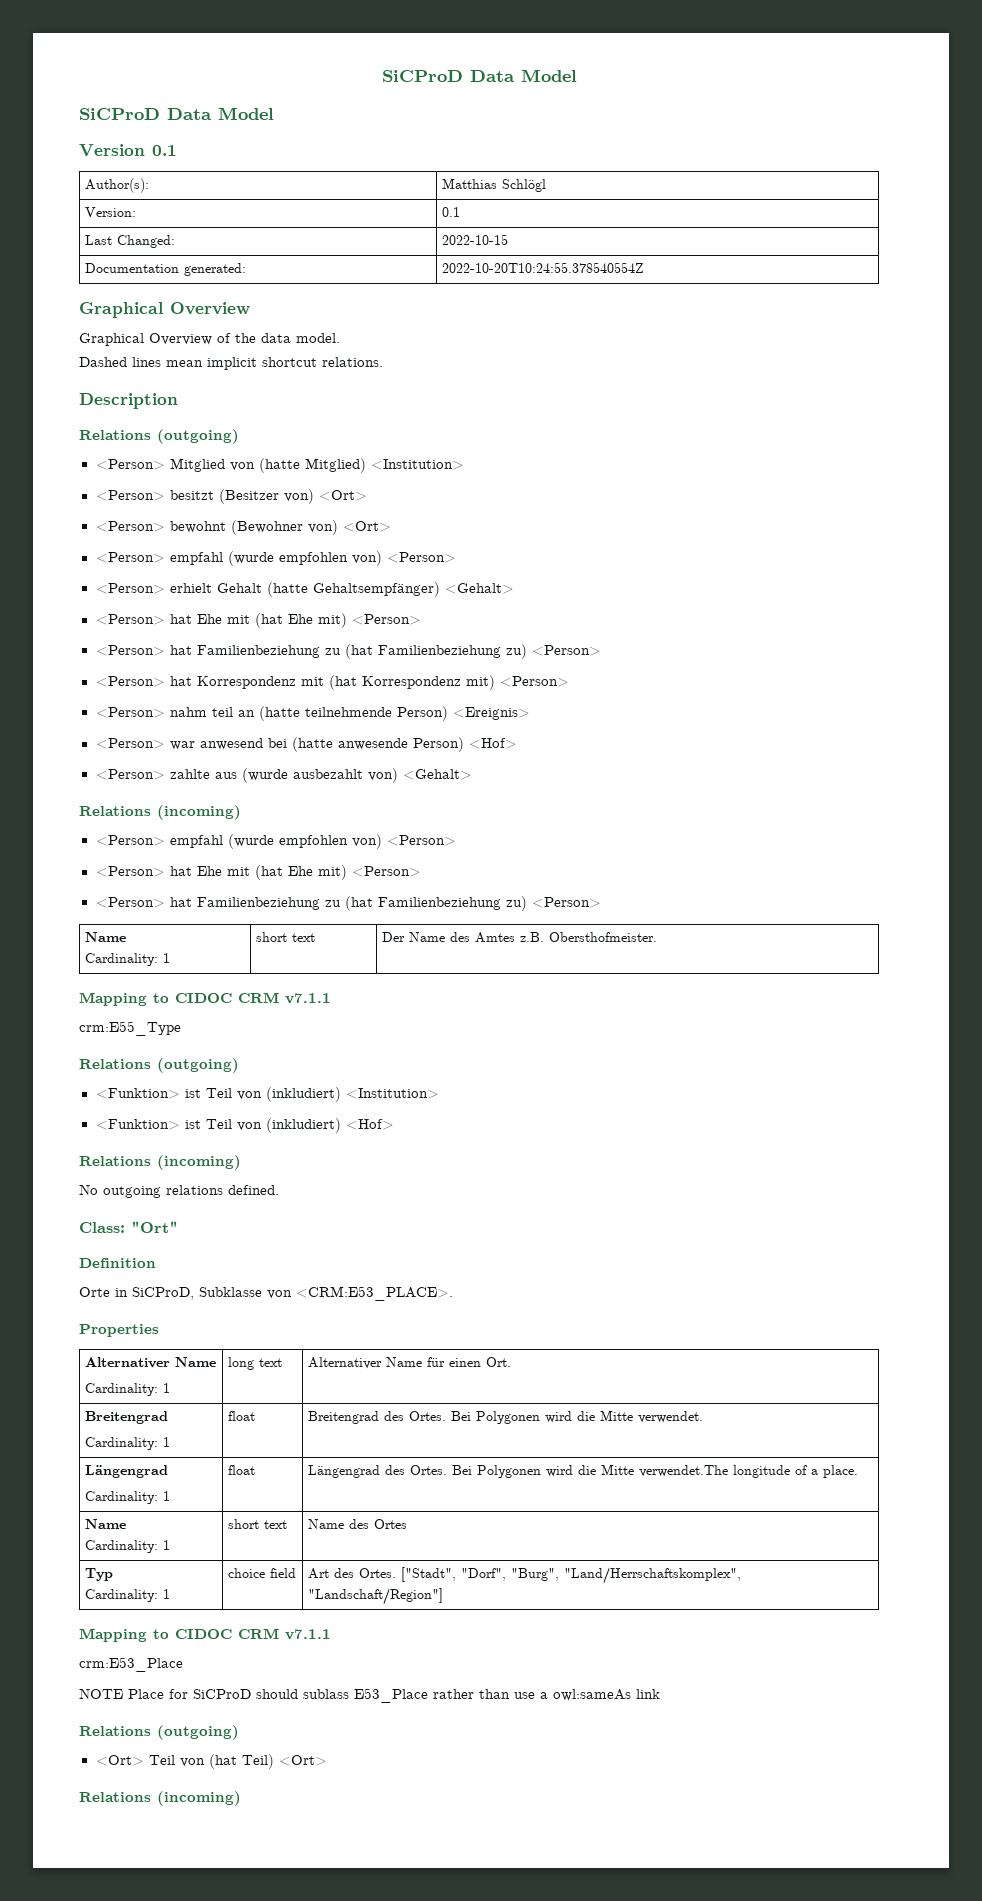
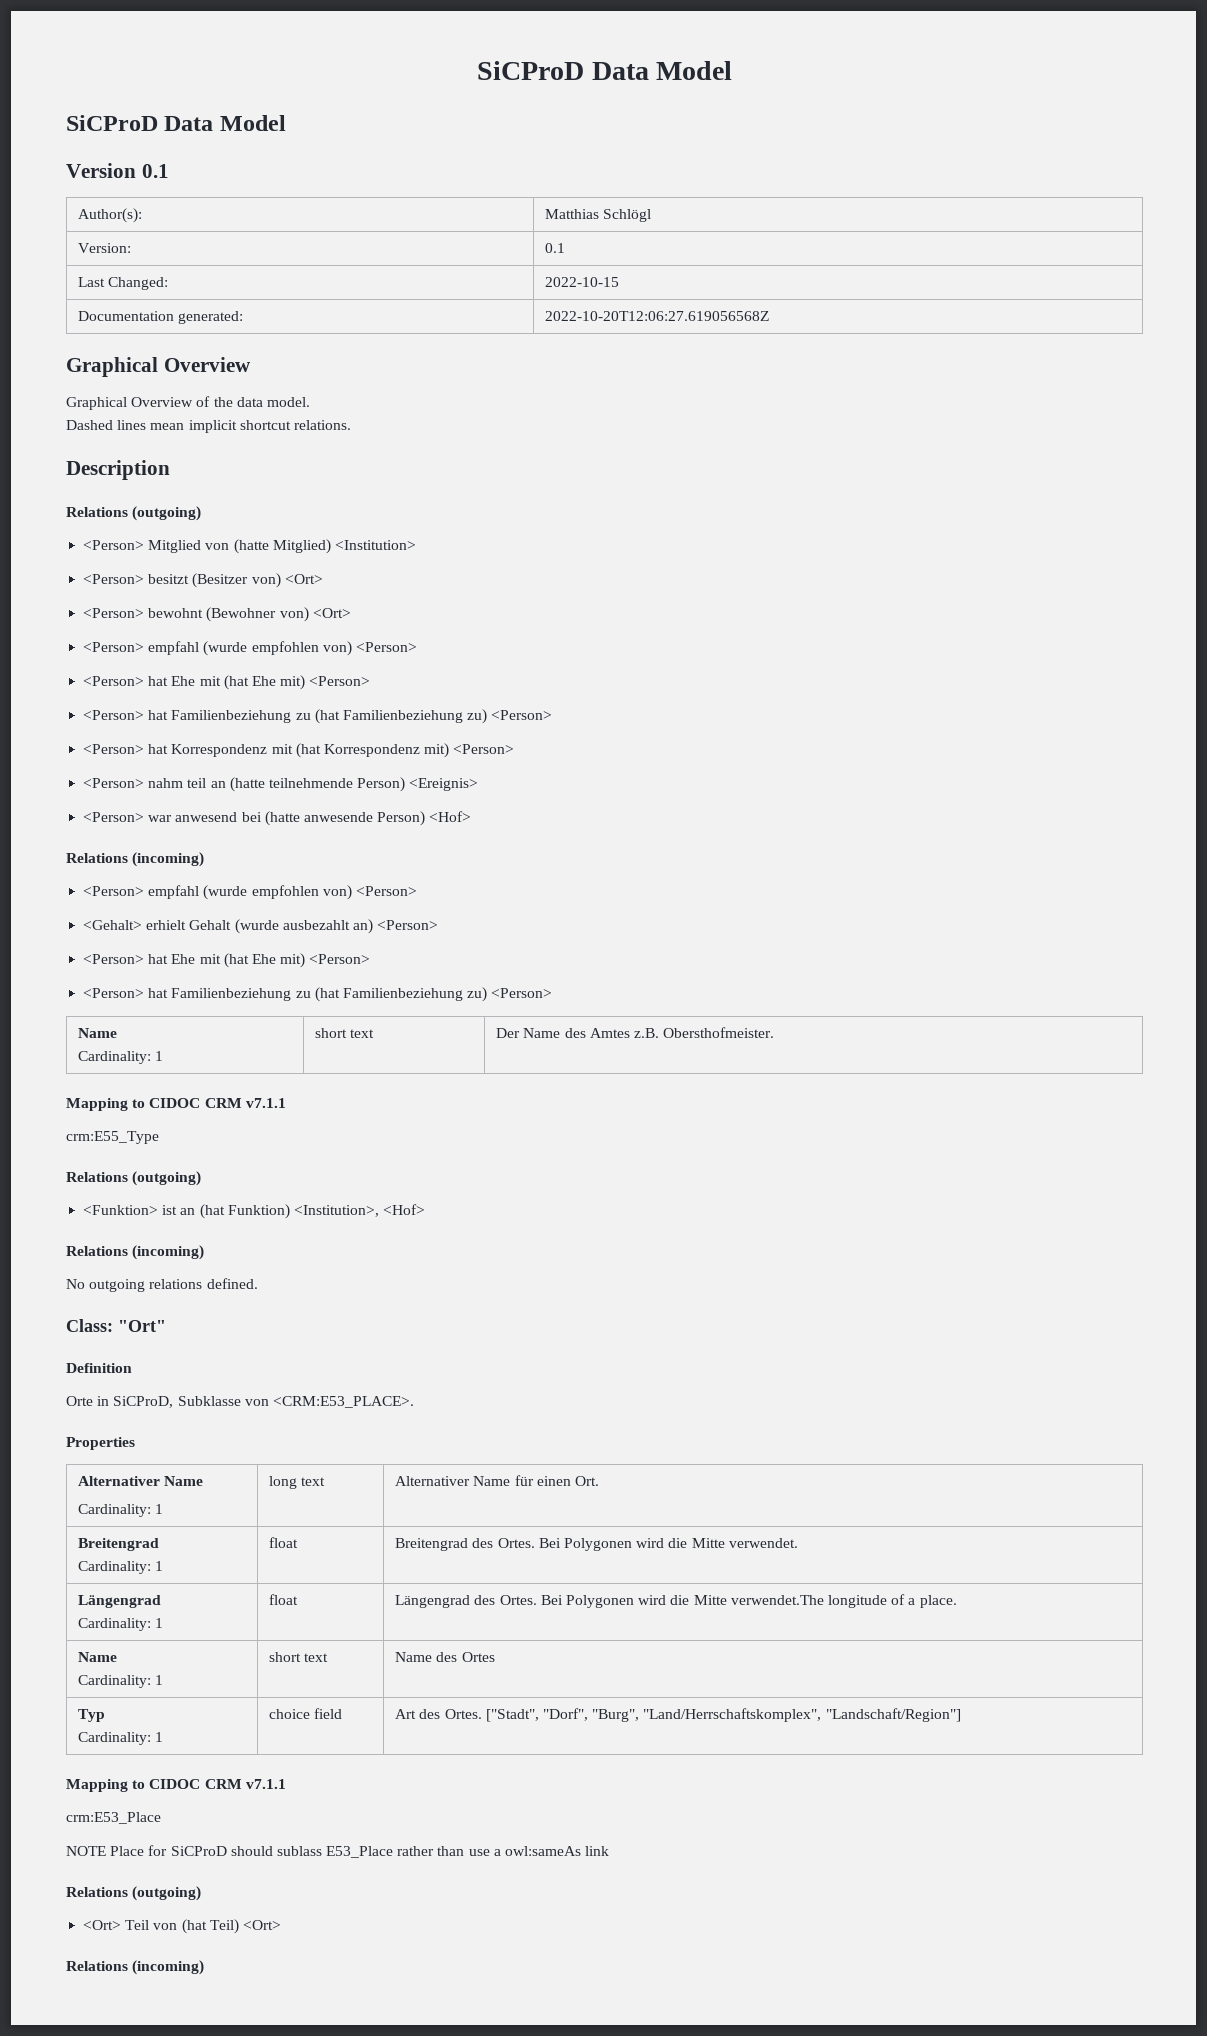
[442,262,645,273] 2022-10-20T10:24:55.378540554Z -> [545,311,770,321] 2022-10-20T12:06:27.619056568Z
[95,582,514,597] // <Person> erhielt Gehalt (hatte Gehaltsempfänger) <Gehalt> -> (417, 647) none
[95,768,472,783] // <Person> zahlte aus (wurde ausbezahlt von) <Gehalt> -> (472, 816) none
(456, 840) none -> [83,919,439,934] // <Gehalt> erhielt Gehalt (wurde ausbezahlt an) <Person>
[205,1087,439,1102] [95,1118,341,1133] Teil von (inkludiert) <Institution> // <Funktion> ist Teil von (inkludiert) -> [180,1204,379,1219] an (hat Funktion) <Institution>,

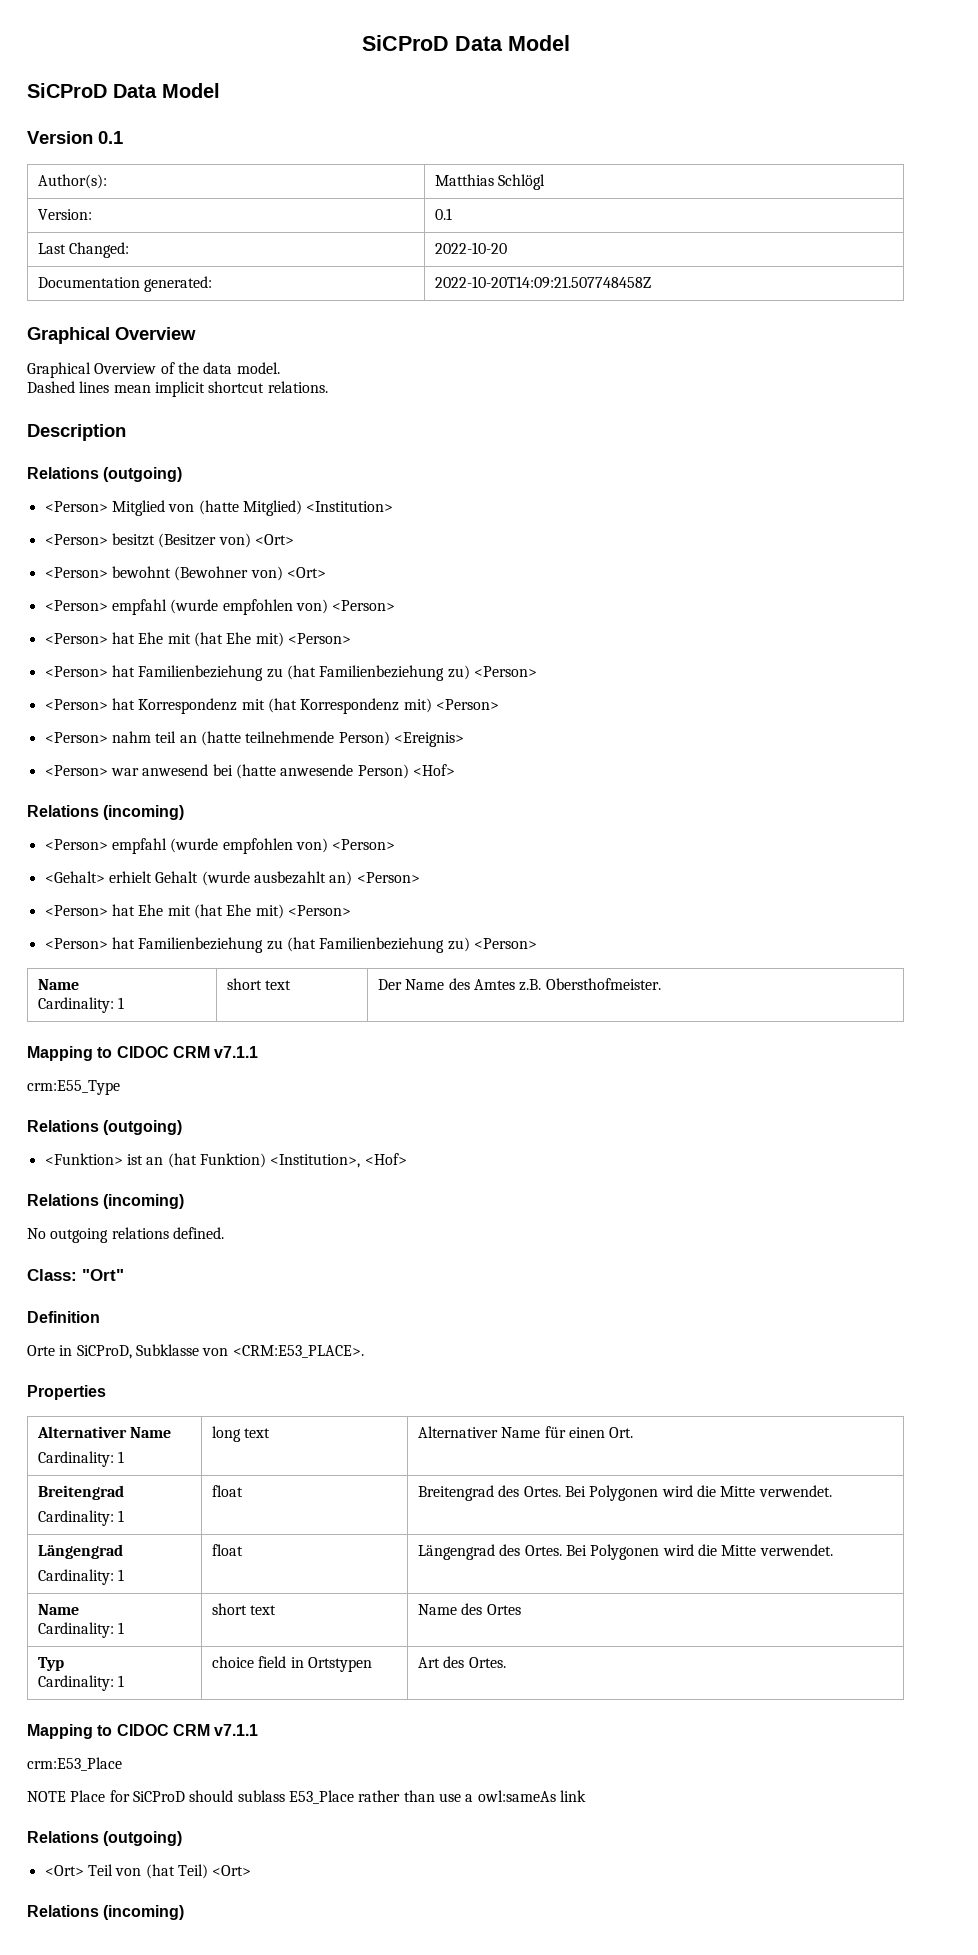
[545,277,620,287] 2022-10-15 -> [435,242,508,254] 2022-10-20
[545,311,770,321] 2022-10-20T12:06:27.619056568Z -> [435,276,652,289] 2022-10-20T14:09:21.507748458Z
[730,1594,957,1608] verwendet.The longitude of a place. -> [759,1544,833,1556] verwendet.
(343, 1713) none -> [290,1657,373,1672] in Ortstypen
[485,1708,961,1722] ["Stadt", "Dorf", "Burg", "Land/Herrschaftskomplex", "Landschaft/Region"] -> (506, 1662) none

